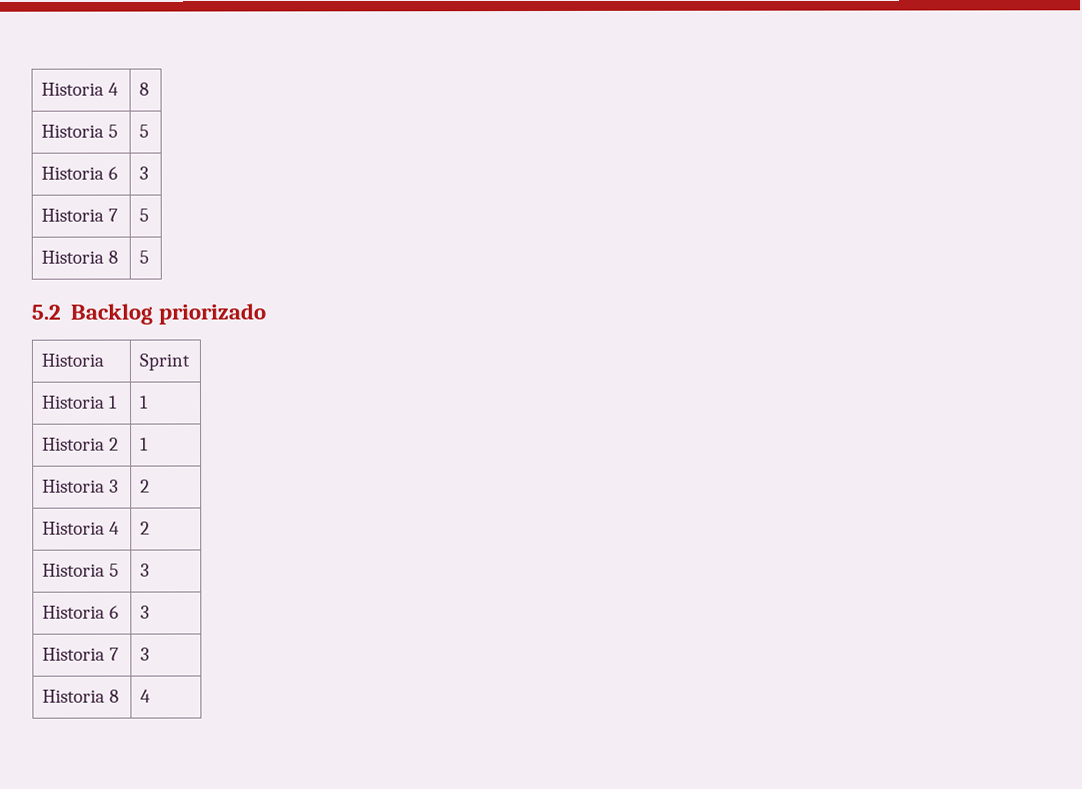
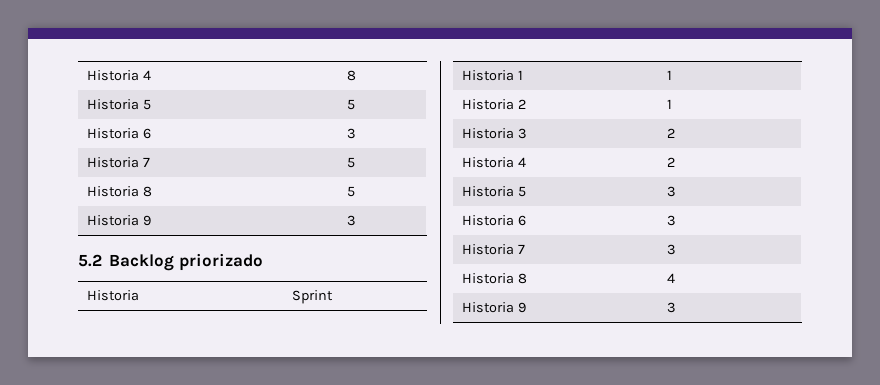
(150, 257) none -> [87,215,152,226] [347,215,357,226] // Historia 9 | 3
(152, 696) none -> [462,302,527,313] [667,302,677,313] // Historia 9 | 3

